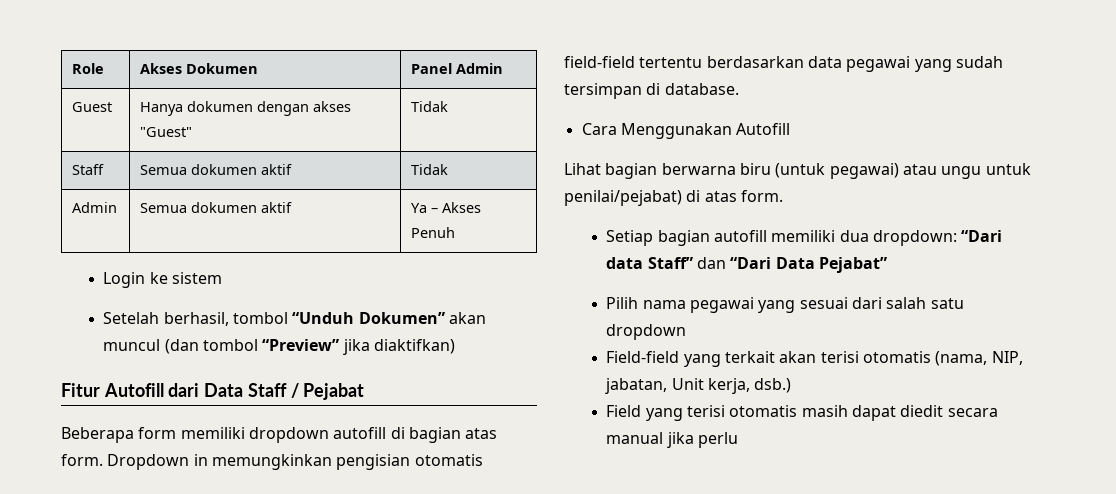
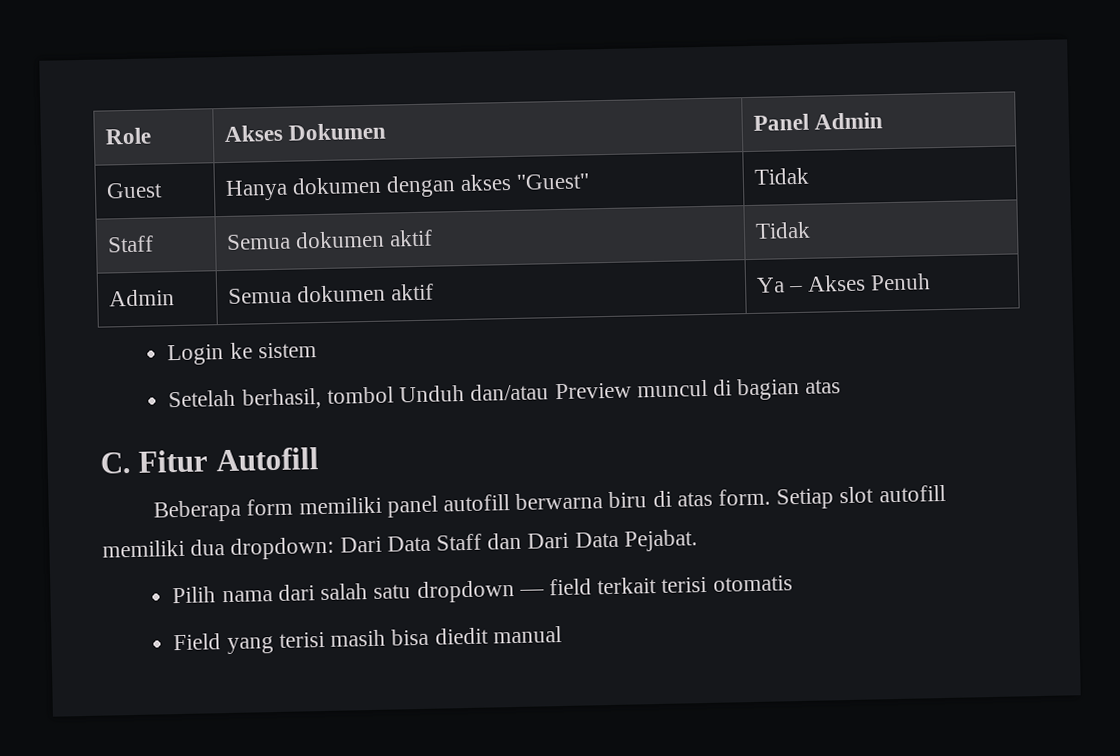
[292,312,487,324] [103,339,456,355] [61,383,365,400] [61,427,498,443] [61,454,483,470] [564,56,1003,72] [564,83,739,99] [581,123,791,139] [564,163,1031,179] [564,190,682,206] “Unduh Dokumen” akan muncul (dan tombol “Preview” jika diaktifkan) // Fitur Autofill dari Data Staff / Pejabat // Beberapa form memiliki dropdown autofill di bagian atas form. Dropdown in memungkinkan pengisian otomatis field-field tertentu berdasarkan data pegawai yang sudah tersimpan di database. // Cara Menggunakan Autofill // Lihat bagian berwarna biru (untuk pegawai) atau ungu untuk penilai/pejabat) -> [399,377,842,403] [100,447,319,474] [153,491,648,523] Unduh dan/atau Preview muncul di bagian atas // C. Fitur Autofill // Beberapa form memiliki panel autofill berwarna biru
[606,230,710,246] // Setiap bagian -> [776,486,875,510] Setiap slot
[961,230,1003,242] [606,257,888,273] “Dari data Staff” dan “Dari Data Pejabat” -> [339,529,698,553] Dari Data Staff dan Dari Data Pejabat.
[690,297,848,313] pegawai yang sesuai -> (273, 596) none
[606,351,1023,367] [605,378,792,394] [606,405,998,421] [606,432,739,448] // Field-field yang terkait akan terisi otomatis (nama, NIP, jabatan, Unit kerja, dsb.) // Field yang terisi otomatis masih dapat diedit secara manual jika perlu -> [518,575,793,596] [173,626,562,655] — field terkait terisi otomatis // Field yang terisi masih bisa diedit manual

